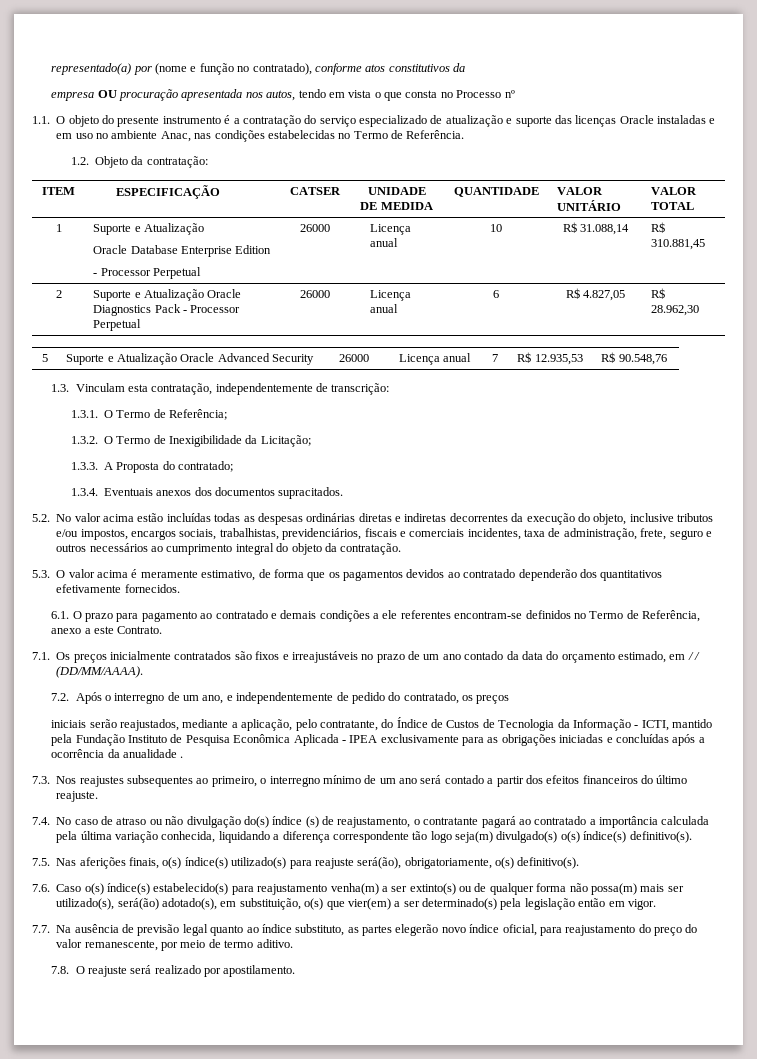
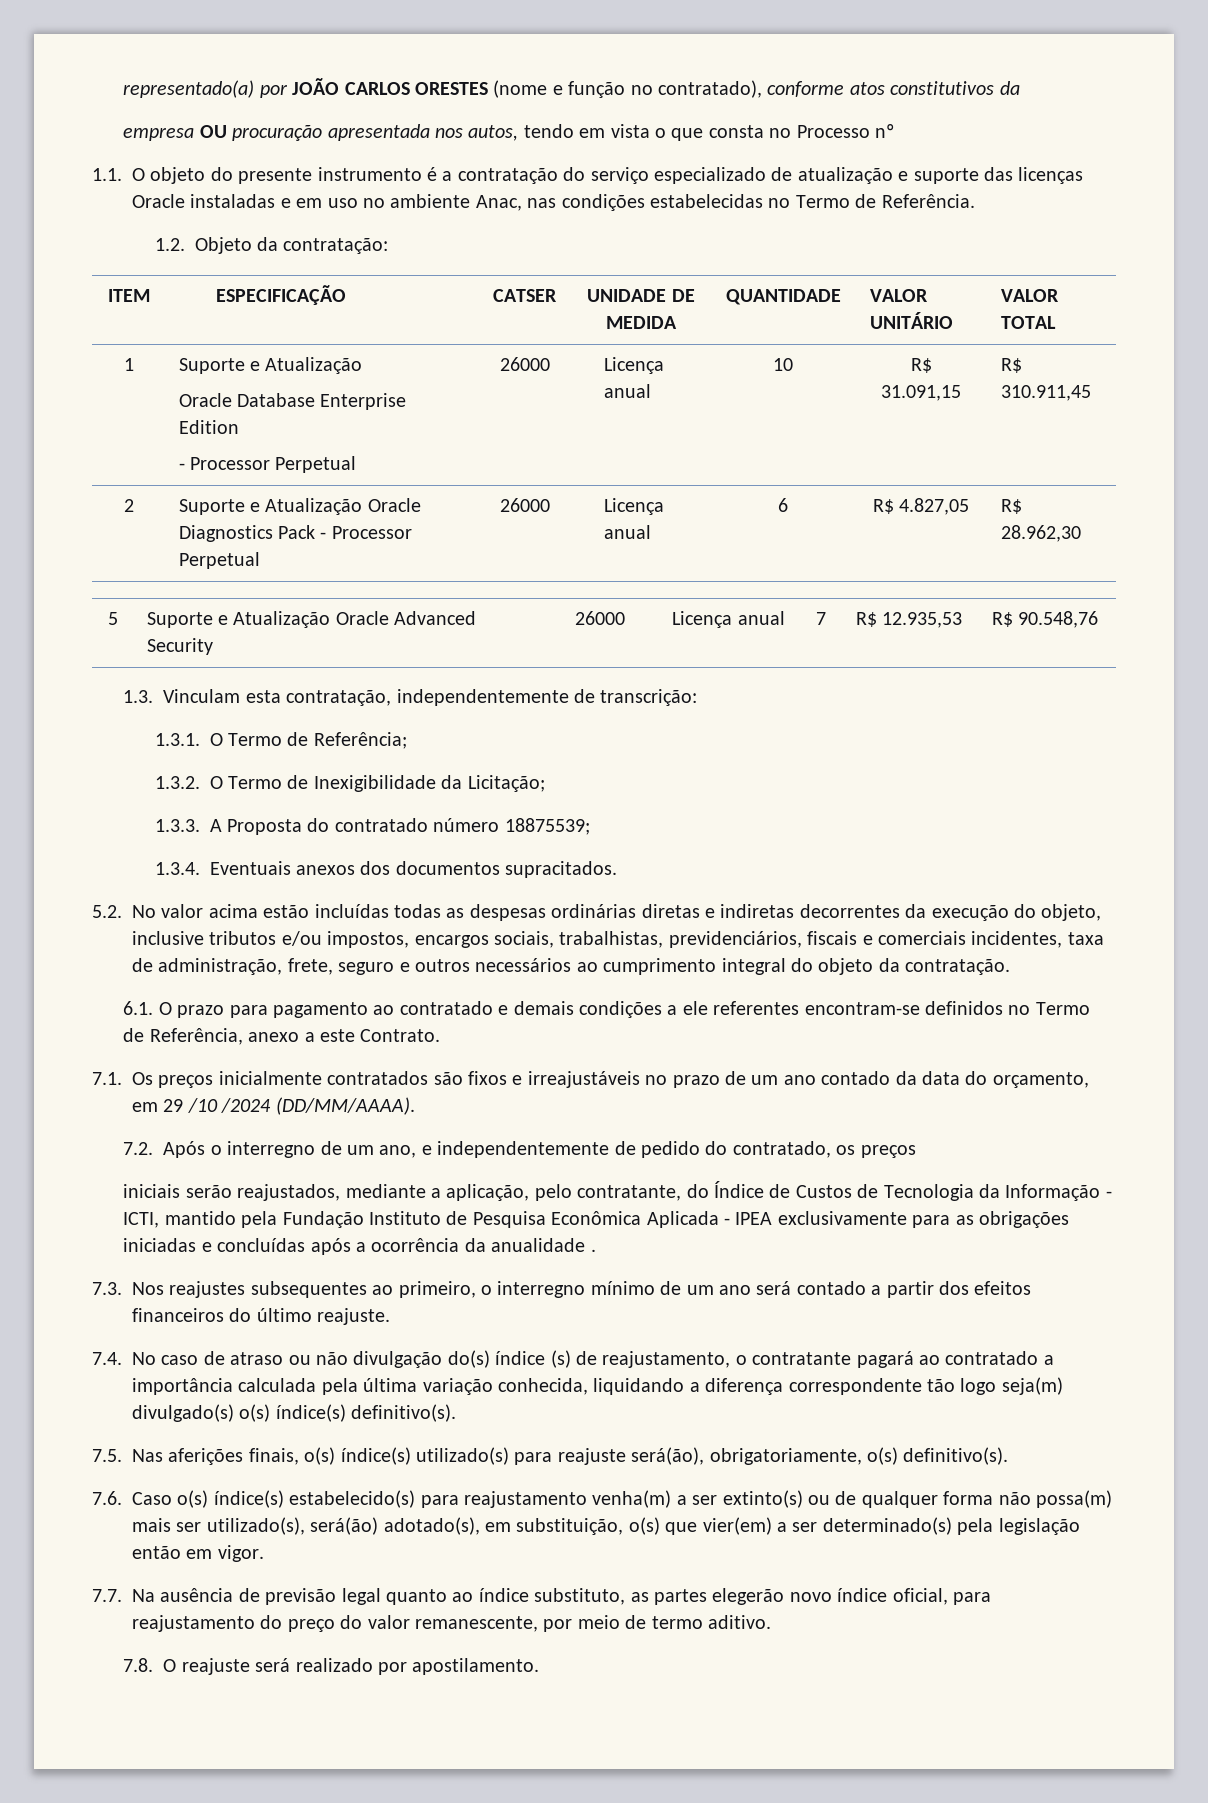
(152, 70) none -> [292,78,488,95] JOÃO CARLOS ORESTES
[580,224,630,235] [651,222,666,233] [651,239,706,250] 31.088,14 | R$ 310.881,45 -> [881,385,961,401] [1000,358,1022,373] [1000,385,1091,401] 31.091,15 | R$ 310.911,45
[178,461,234,472] contratado; -> [334,818,590,835] contratado número 18875539;
[32,569,663,581] [56,584,180,593] // 5.3. O valor acima é meramente estimativo, de forma que os pagamentos devidos ao contratado dependerão dos quantitativos efetivamente fornecidos. -> (1011, 967) none
[561,651,701,663] orçamento estimado, em / / -> [992,1072,1089,1088] [132,1098,272,1113] orçamento, em 29 /10 /2024

